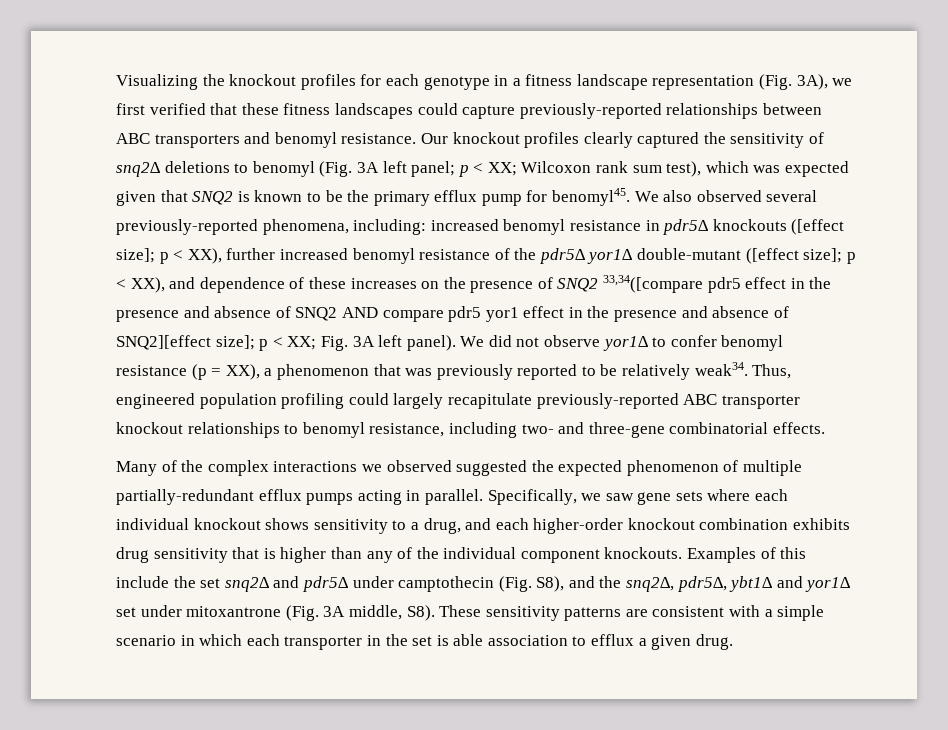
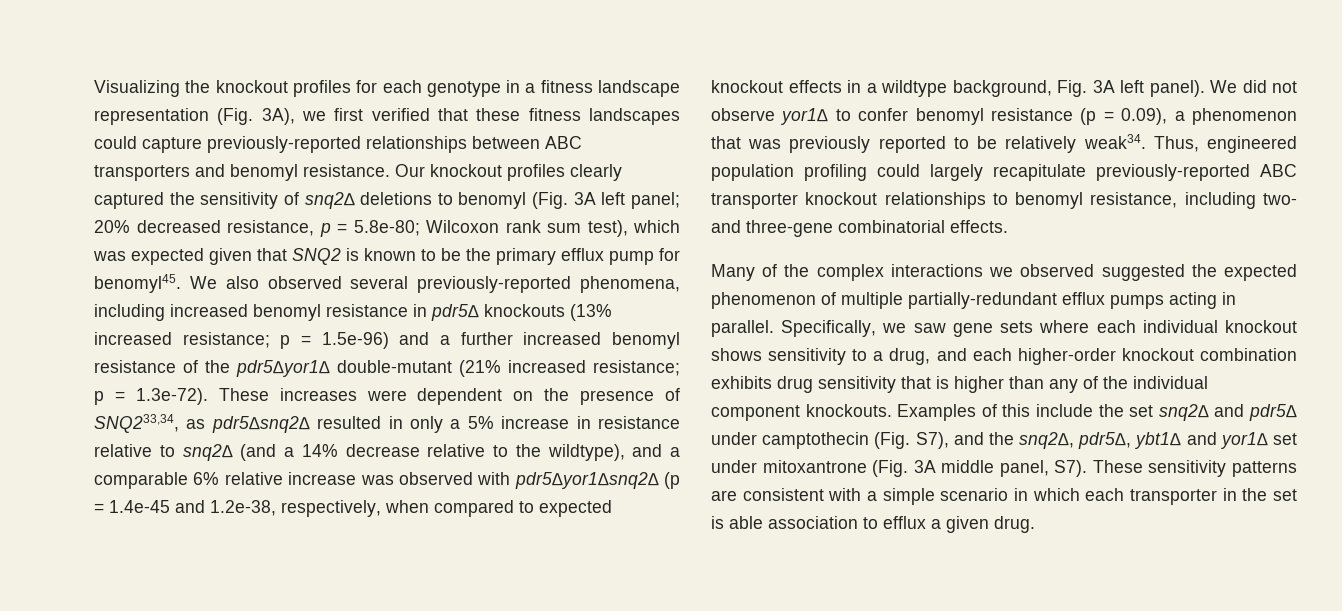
[458,162,517,177] p < XX; -> [94,220,420,237] 20% decreased resistance, p = 5.8e-80;
[353,219,427,235] including: -> [94,304,165,321] including
[791,219,845,235] [116,248,222,264] ([effect size]; p < XX), -> [570,304,612,321] [94,332,450,349] (13% increased resistance; p = 1.5e-96) and a
[539,248,856,264] [116,275,832,293] [116,306,789,322] [116,335,317,351] pdr5∆ yor1∆ double-mutant ([effect size]; p < XX), and dependence of these increases on the presence of SNQ2 33,34([compare pdr5 effect in the presence and absence of SNQ2 AND compare pdr5 yor1 effect in the presence and absence of SNQ2][effect size]; p < XX; -> [236,360,680,377] [94,388,680,405] [94,414,680,433] [94,444,680,461] [94,472,680,489] [94,500,612,517] [711,80,1052,97] pdr5∆yor1∆ double-mutant (21% increased resistance; p = 1.3e-72). These increases were dependent on the presence of SNQ233,34, as pdr5∆snq2∆ resulted in only a 5% increase in resistance relative to snq2∆ (and a 14% decrease relative to the wildtype), and a comparable 6% relative increase was observed with pdr5∆yor1∆snq2∆ (p = 1.4e-45 and 1.2e-38, respectively, when compared to expected knockout effects in a wildtype background,
[225,364,260,380] XX), -> [1121,108,1168,125] 0.09),
[536,576,565,592] S8), -> [915,432,949,449] S7),
[348,605,435,621] middle, S8). -> [941,460,1088,477] middle panel, S7).

